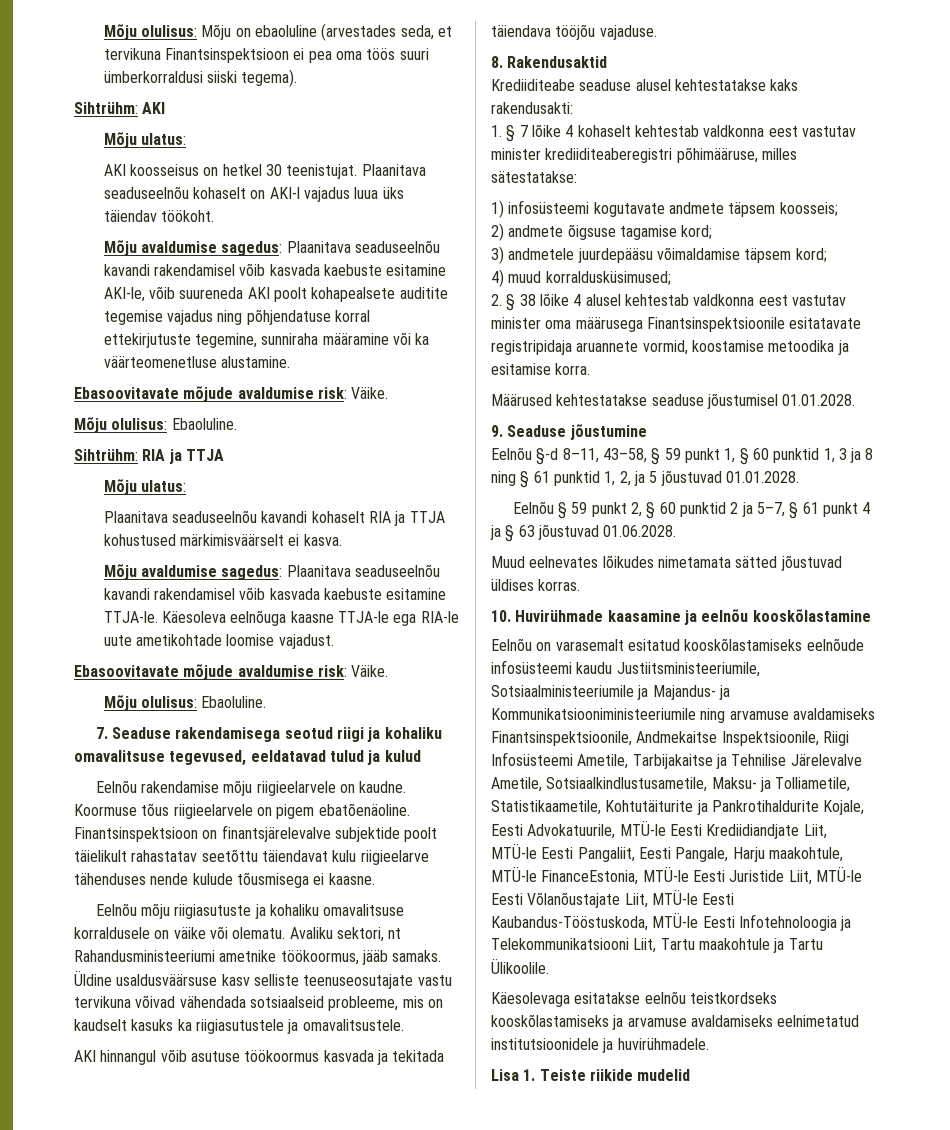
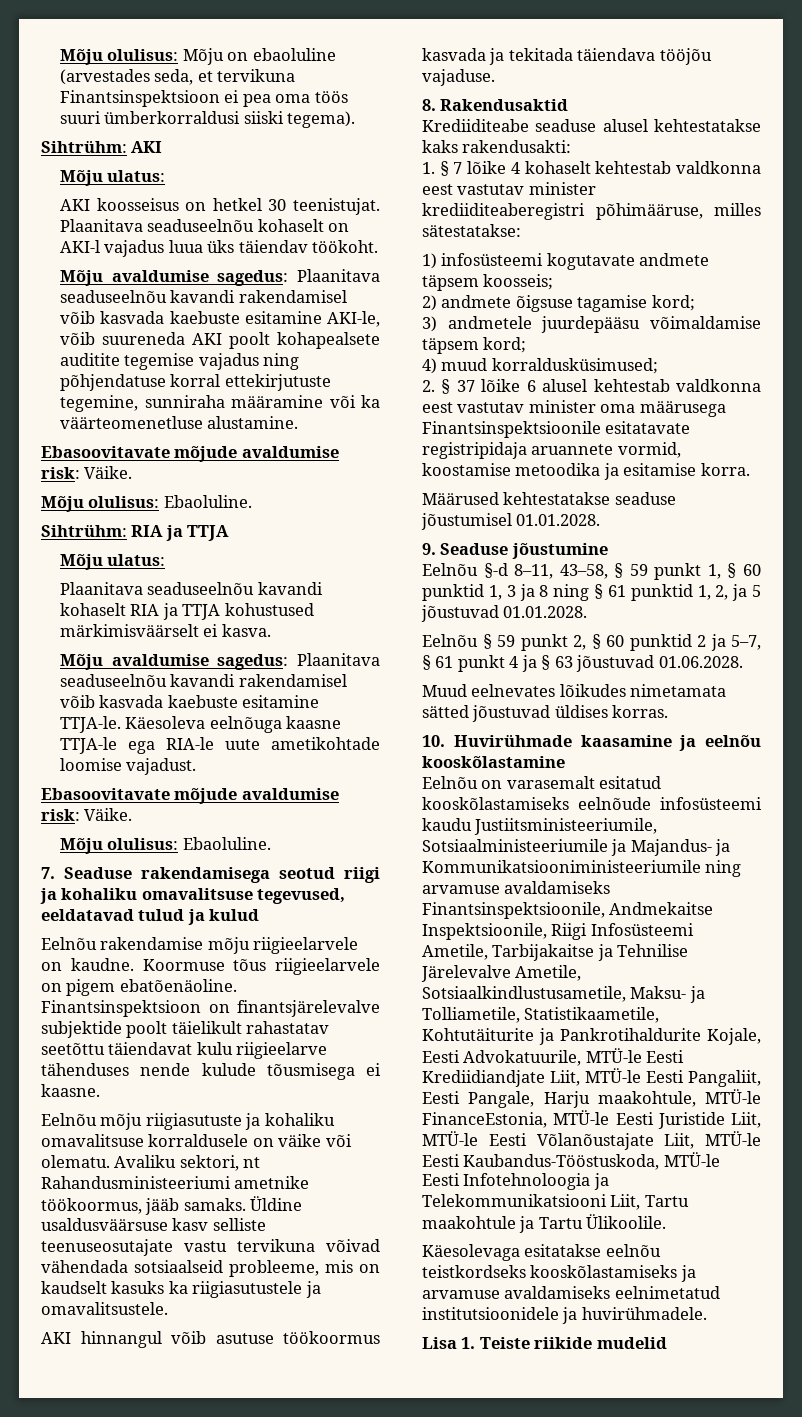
[519,293,582,306] 38 lõike 4 -> [456,379,536,392] 37 lõike 6

